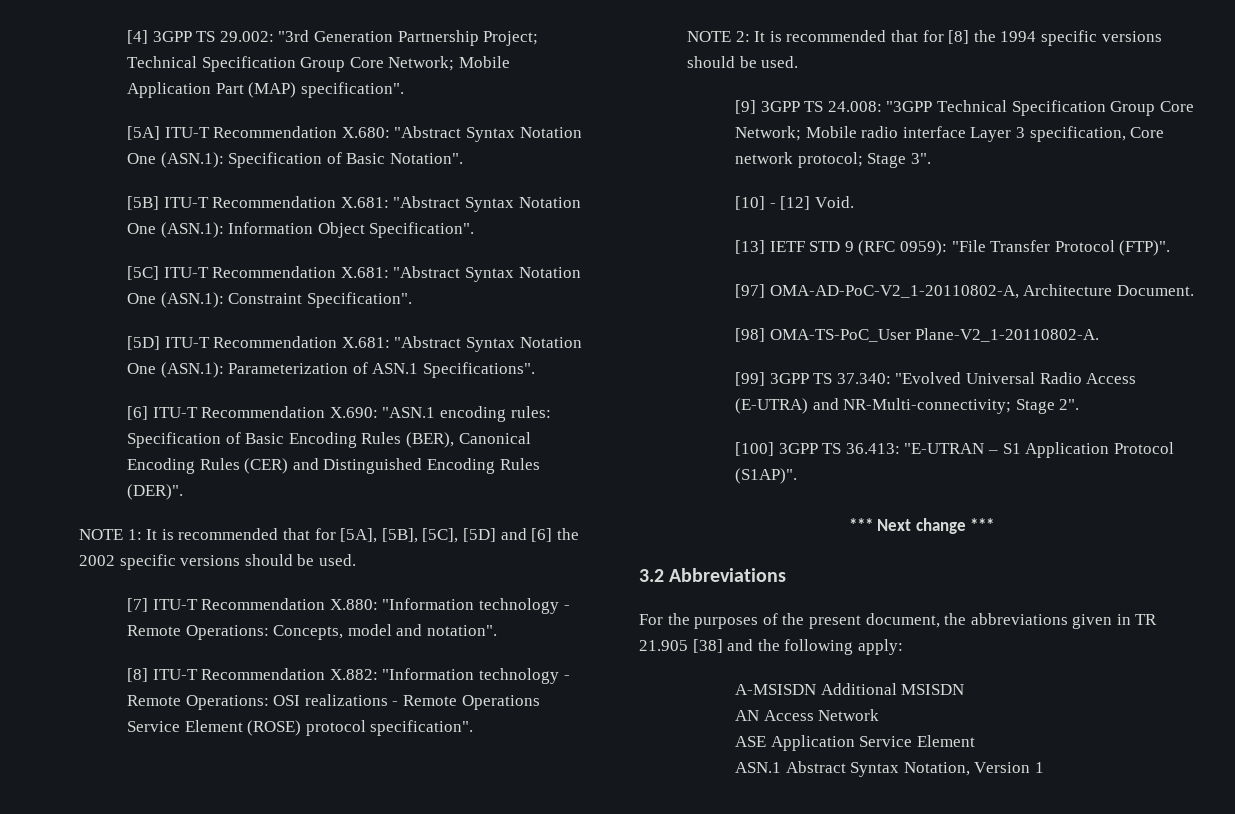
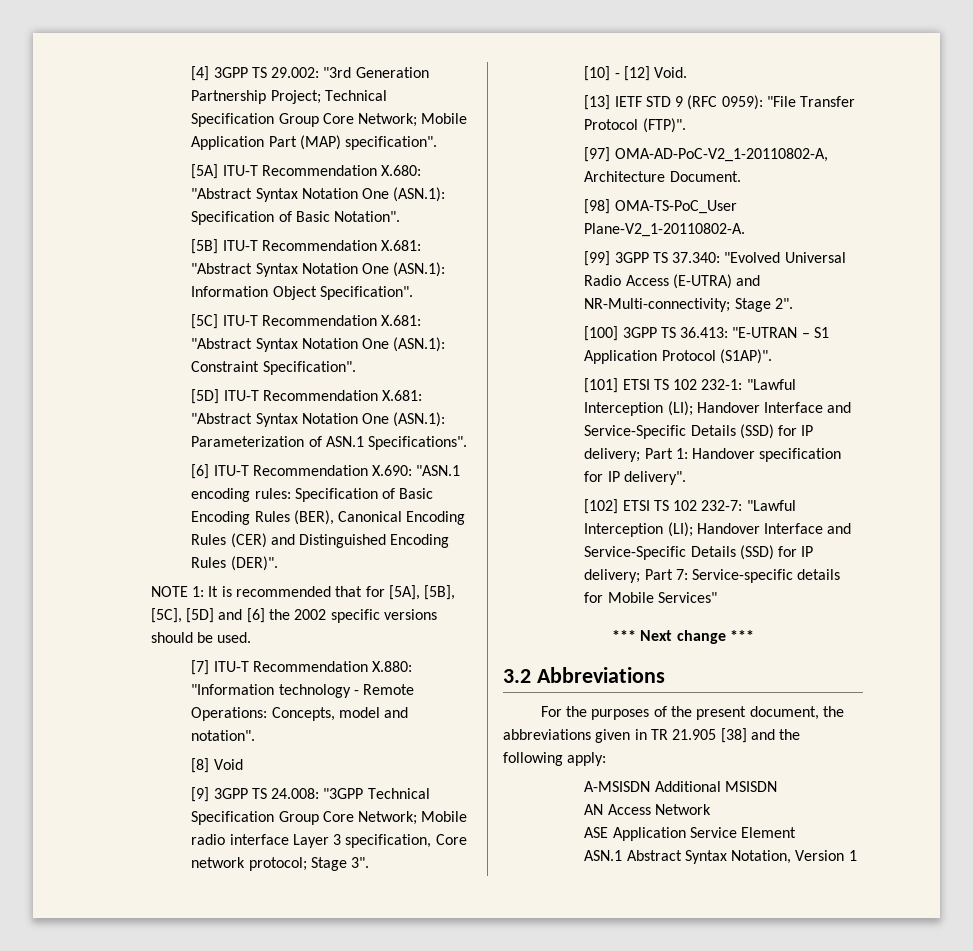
[152,668,570,684] [127,694,540,710] [127,720,474,736] [687,30,1162,46] [687,56,799,68] ITU-T Recommendation X.882: "Information technology - Remote Operations: OSI realizations - Remote Operations Service Element (ROSE) protocol specification". // NOTE 2: It is recommended that for [8] the 1994 specific versions should be used. -> [213,759,243,770] Void
(798, 476) none -> [584,378,796,393] [584,401,852,416] [584,424,814,439] [584,448,842,462] [584,471,686,485] [584,499,796,514] [584,522,852,537] [584,545,814,560] [584,569,841,583] [584,592,717,603] // [101] ETSI TS 102 232-1: "Lawful Interception (LI); Handover Interface and Service-Specific Details (SSD) for IP delivery; Part 1: Handover specification for IP delivery". // [102] ETSI TS 102 232-7: "Lawful Interception (LI); Handover Interface and Service-Specific Details (SSD) for IP delivery; Part 7: Service-specific details for Mobile Services"

